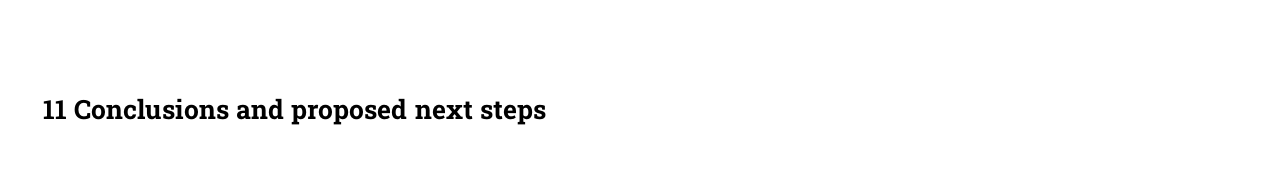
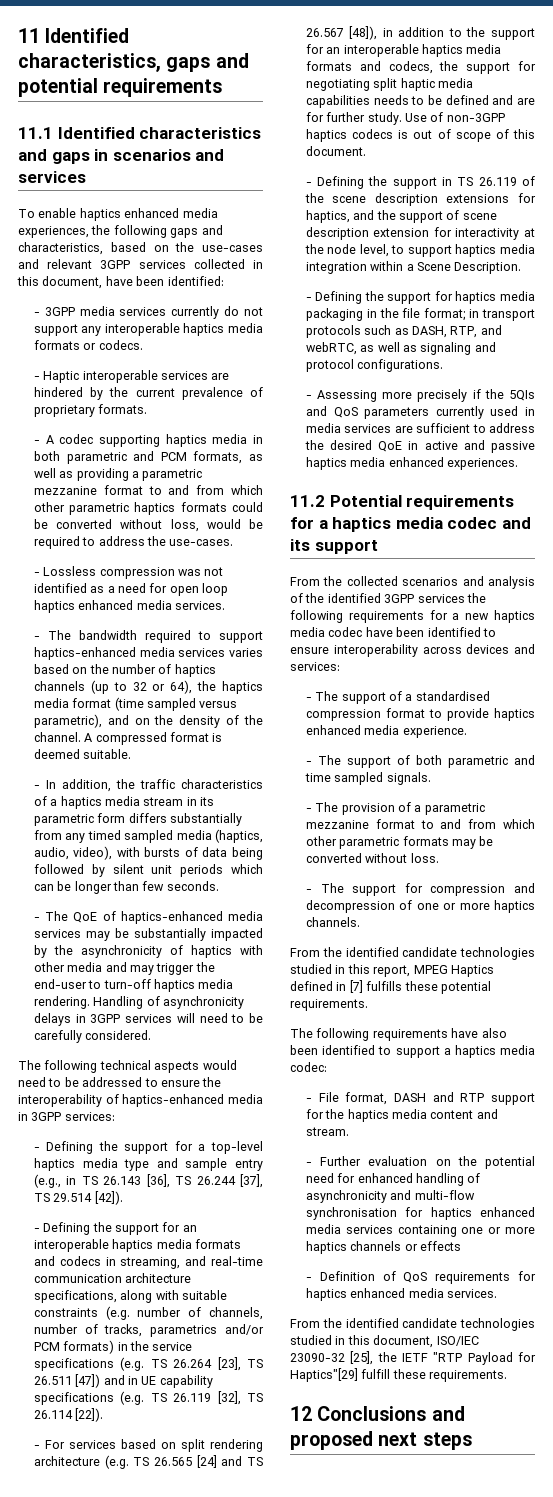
(67, 109) none -> [45,28,130,43] [18,53,249,72] [18,78,223,97] [18,127,262,139] [18,149,225,164] [18,171,86,183] [18,208,218,221] [18,225,223,238] [18,242,263,255] [18,259,263,269] [17,276,224,289] [33,306,263,319] [33,323,263,336] [33,340,143,350] [33,370,230,383] [33,387,263,400] [33,404,148,417] [33,434,263,447] [33,451,263,464] [33,468,203,481] [33,485,263,495] [33,502,263,515] [33,519,263,532] [33,536,234,549] [33,566,224,579] [33,583,229,596] [33,600,226,613] [33,630,263,643] [33,647,263,660] [33,664,216,677] [33,680,263,694] [33,697,238,711] [33,714,263,728] [33,732,223,745] [33,749,132,759] [33,779,263,792] [33,796,215,809] [33,813,243,826] [33,829,263,843] [33,846,263,860] [33,864,263,877] [33,881,219,894] [33,911,263,924] [33,928,263,941] [33,945,263,958] [33,962,215,975] [33,979,234,992] [33,996,245,1009] [33,1013,263,1026] [33,1030,152,1043] [18,1060,237,1073] [18,1077,222,1087] [18,1094,263,1107] [18,1112,115,1121] [33,1141,263,1154] [33,1158,263,1171] [33,1174,263,1188] [33,1191,123,1205] [33,1222,197,1235] [33,1239,242,1252] [33,1256,263,1269] [33,1273,192,1283] [33,1290,228,1303] [33,1306,263,1320] [33,1324,264,1337] [33,1340,193,1354] [33,1357,263,1371] [33,1374,213,1388] [33,1391,263,1405] [33,1408,104,1422] [33,1439,263,1452] [33,1455,263,1469] [305,26,535,40] [305,44,502,57] [305,61,536,74] [305,78,474,91] [305,95,535,108] [305,112,505,125] [305,129,535,142] [305,146,366,156] [305,176,535,189] [304,193,536,206] [305,210,497,223] [305,227,535,240] [304,244,535,257] [305,261,522,274] [305,291,535,304] [305,308,535,321] [305,325,502,338] [305,342,496,355] [305,359,444,372] [305,389,535,402] [305,406,535,419] [305,423,535,433] [304,440,535,453] [305,457,519,470] [290,495,515,510] [290,517,531,532] [290,539,378,554] [290,576,535,589] [290,593,486,603] [290,610,535,623] [290,627,496,637] [290,644,535,657] [290,662,340,671] [305,691,490,704] [305,708,535,721] [305,725,467,738] [305,755,535,768] [304,772,431,785] [305,802,485,815] [305,819,535,829] [305,836,494,849] [305,853,439,863] [305,883,535,896] [305,900,535,913] [305,917,360,927] [290,947,535,960] [290,964,494,977] [290,980,491,994] [290,999,368,1011] [290,1028,507,1041] [290,1045,535,1058] [290,1062,327,1072] [305,1092,535,1105] [305,1109,498,1122] [305,1127,349,1136] [305,1156,535,1169] [305,1173,481,1186] [305,1190,475,1203] [305,1207,535,1220] [305,1224,535,1237] [305,1241,462,1254] [305,1271,536,1284] [305,1288,498,1301] [290,1318,535,1331] [290,1335,479,1348] [290,1351,536,1365] [290,1368,508,1382] [290,1406,312,1421] Identified characteristics, gaps and potential requirements // 11.1 Identified characteristics and gaps in scenarios and services // To enable haptics enhanced media experiences, the following gaps and characteristics, based on the use-cases and relevant 3GPP services collected in this document, have been identified: // - 3GPP media services currently do not support any interoperable haptics media formats or codecs. // - Haptic interoperable services are hindered by the current prevalence of proprietary formats. // - A codec supporting haptics media in both parametric and PCM formats, as well as providing a parametric mezzanine format to and from which other parametric haptics formats could be converted without loss, would be required to address the use-cases. // - Lossless compression was not identified as a need for open loop haptics enhanced media services. // - The bandwidth required to support haptics-enhanced media services varies based on the number of haptics channels (up to 32 or 64), the haptics media format (time sampled versus parametric), and on the density of the channel. A compressed format is deemed suitable. // - In addition, the traffic characteristics of a haptics media stream in its parametric form differs substantially from any timed sampled media (haptics, audio, video), with bursts of data being followed by silent unit periods which can be longer than few seconds. // - The QoE of haptics-enhanced media services may be substantially impacted by the asynchronicity of haptics with other media and may trigger the end-user to turn-off haptics media rendering. Handling of asynchronicity delays in 3GPP services will need to be carefully considered. // The following technical aspects would need to be addressed to ensure the interoperability of haptics-enhanced media in 3GPP services: // - Defining the support for a top-level haptics media type and sample entry (e.g., in TS 26.143 [36], TS 26.244 [37], TS 29.514 [42]). // - Defining the support for an interoperable haptics media formats and codecs in streaming, and real-time communication architecture specifications, along with suitable constraints (e.g. number of channels, number of tracks, parametrics and/or PCM formats) in the service specifications (e.g. TS 26.264 [23], TS 26.511 [47]) and in UE capability specifications (e.g. TS 26.119 [32], TS 26.114 [22]). // - For services based on split rendering architecture (e.g. TS 26.565 [24] and TS 26.567 [48]), in addition to the support for an interoperable haptics media formats and codecs, the support for negotiating split haptic media capabilities needs to be defined and are for further study. Use of non-3GPP haptics codecs is out of scope of this document. // - Defining the support in TS 26.119 of the scene description extensions for haptics, and the support of scene description extension for interactivity at the node level, to support haptics media integration within a Scene Description. // - Defining the support for haptics media packaging in the file format; in transport protocols such as DASH, RTP, and webRTC, as well as signaling and protocol configurations. // - Assessing more precisely if the 5QIs and QoS parameters currently used in media services are sufficient to address the desired QoE in active and passive haptics media enhanced experiences. // 11.2 Potential requirements for a haptics media codec and its support // From the collected scenarios and analysis of the identified 3GPP services the following requirements for a new haptics media codec have been identified to ensure interoperability across devices and services: // - The support of a standardised compression format to provide haptics enhanced media experience. // - The support of both parametric and time sampled signals. // - The provision of a parametric mezzanine format to and from which other parametric formats may be converted without loss. // - The support for compression and decompression of one or more haptics channels. // From the identified candidate technologies studied in this report, MPEG Haptics defined in [7] fulfills these potential requirements. // The following requirements have also been identified to support a haptics media codec: // - File format, DASH and RTP support for the haptics media content and stream. // - Further evaluation on the potential need for enhanced handling of asynchronicity and multi-flow synchronisation for haptics enhanced media services containing one or more haptics channels or effects // - Definition of QoS requirements for haptics enhanced media services. // From the identified candidate technologies studied in this document, ISO/IEC 23090-32 [25], the IETF "RTP Payload for Haptics"[29] fulfill these requirements. // 12

